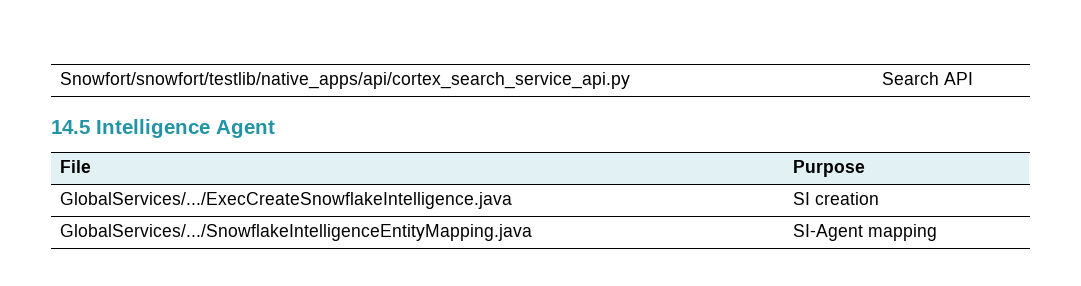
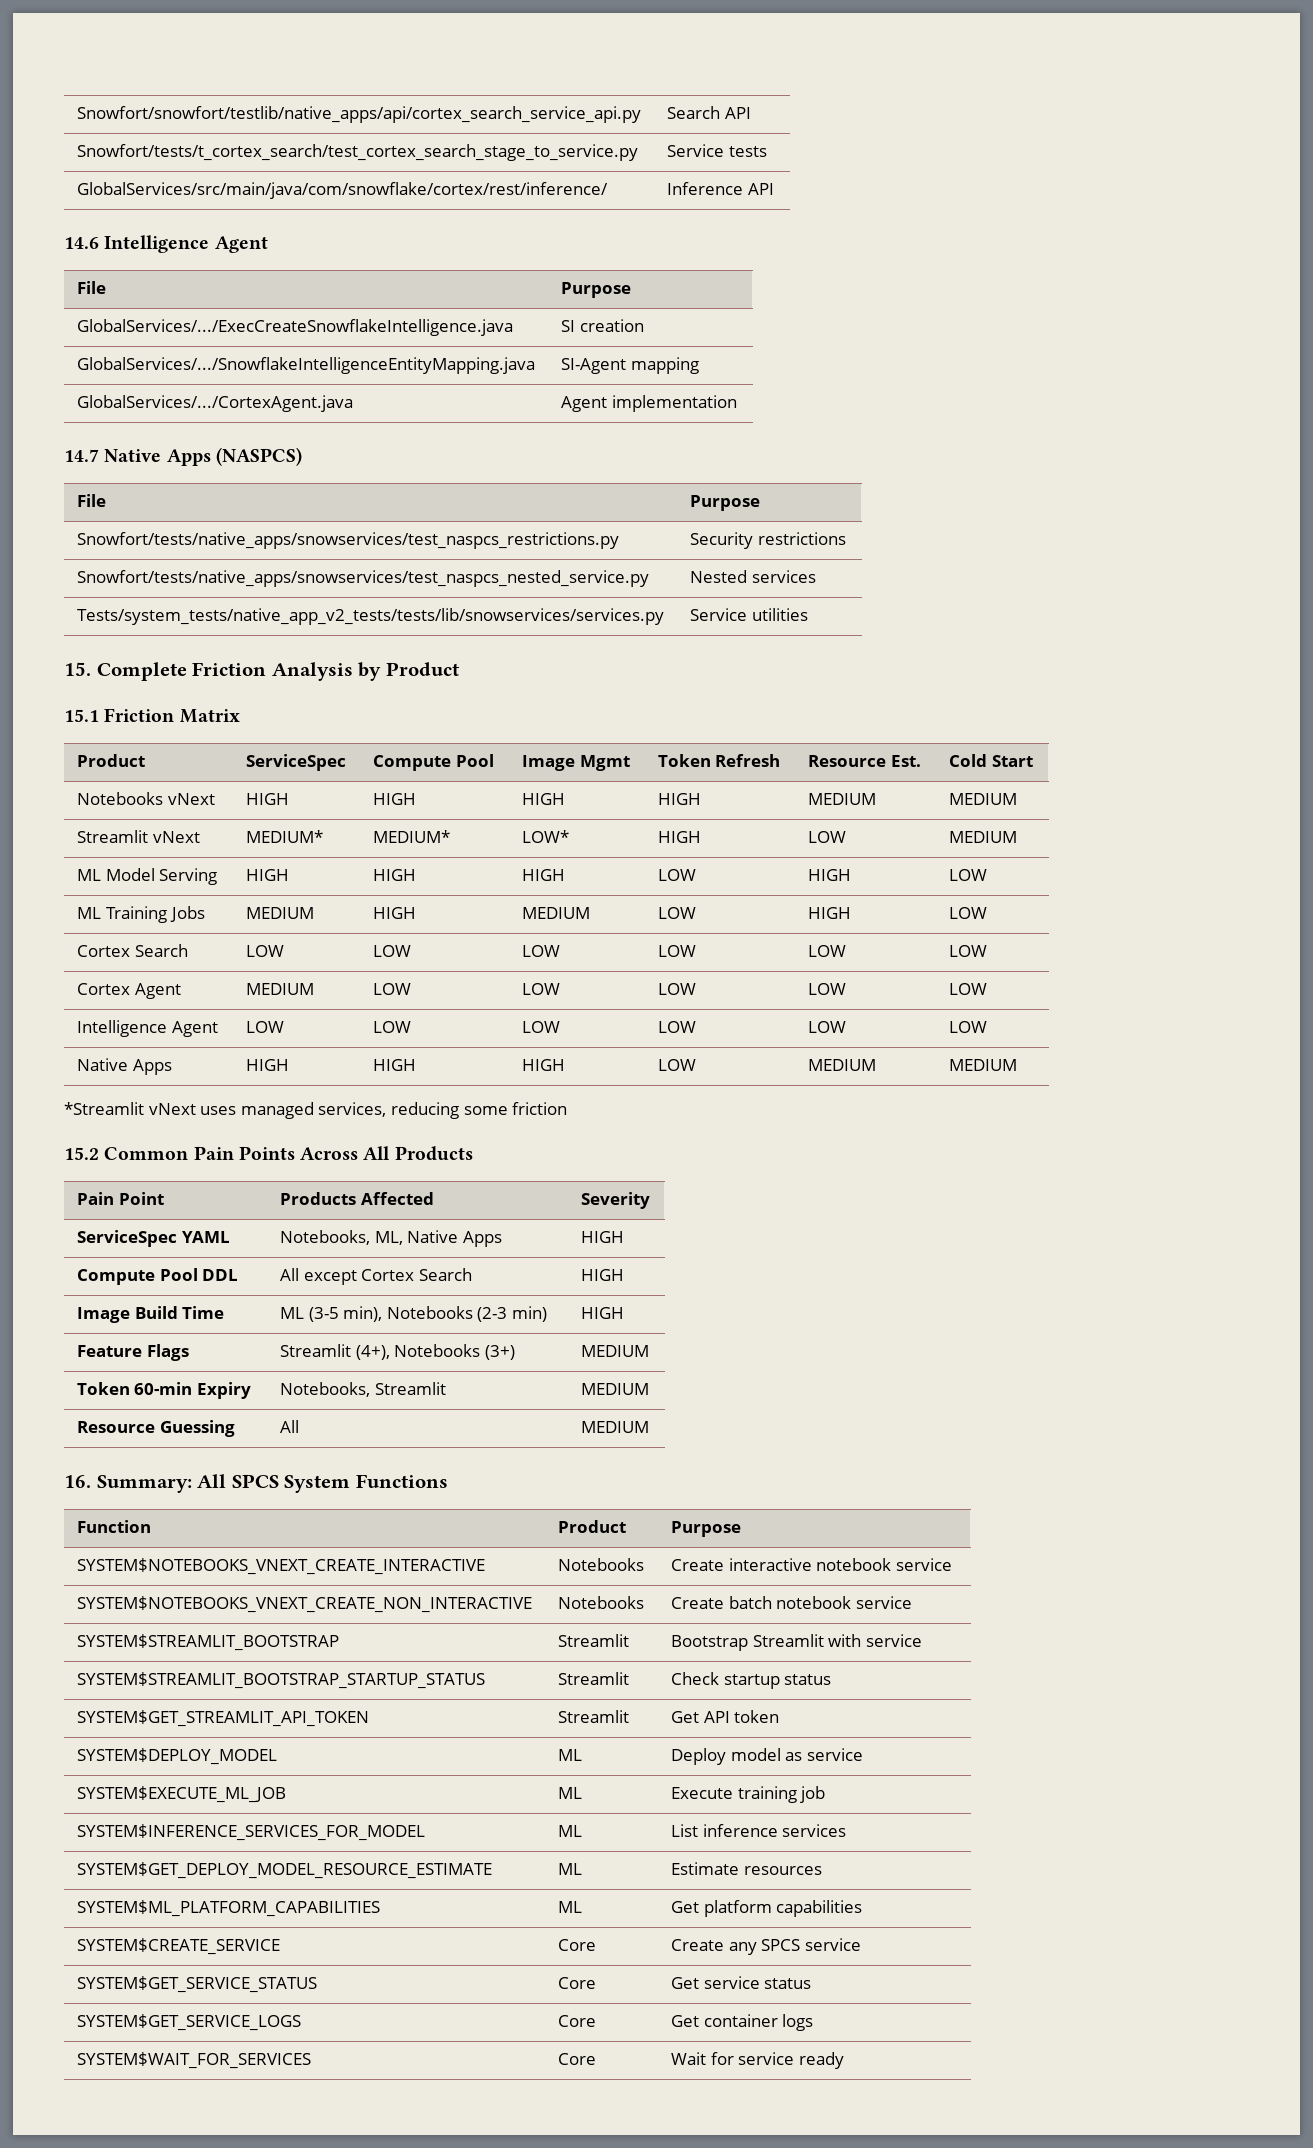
[51,120,90,134] // 14.5 -> [76,144,638,161] [666,144,767,157] [76,182,608,199] [666,182,774,195] [64,237,99,249] // Snowfort/tests/t_cortex_search/test_cortex_search_stage_to_service.py | Service tests // GlobalServices/src/main/java/com/snowflake/cortex/rest/inference/ | Inference API // 14.6
(937, 232) none -> [76,395,353,412] [560,395,737,412] [64,447,302,466] [76,494,106,507] [689,495,760,511] [76,532,619,549] [689,532,846,549] [76,570,649,587] [689,570,816,583] [76,608,664,625] [689,608,808,621] [64,662,459,681] [64,708,240,723] [76,754,145,767] [245,754,346,771] [372,754,494,771] [521,755,630,771] [657,754,781,767] [807,755,921,767] [948,754,1033,767] [76,792,215,805] [245,793,289,805] [372,793,416,805] [521,793,565,805] [657,793,701,805] [807,793,876,805] [948,793,1017,805] [76,830,200,843] [245,830,323,843] [372,830,450,843] [521,830,569,843] [657,831,701,843] [807,831,846,843] [948,831,1017,843] [76,868,218,885] [245,869,289,881] [372,869,416,881] [521,869,565,881] [657,869,696,881] [807,869,851,881] [948,869,987,881] [76,906,206,923] [245,907,314,919] [372,907,416,919] [521,907,590,919] [657,907,696,919] [807,907,851,919] [948,907,987,919] [76,944,188,957] [245,945,284,957] [372,945,411,957] [521,945,560,957] [657,945,696,957] [807,945,846,957] [948,945,987,957] [76,983,181,999] [245,983,314,995] [372,983,411,995] [521,983,560,995] [657,983,696,995] [807,983,846,995] [948,983,987,995] [76,1020,218,1037] [245,1021,284,1033] [372,1021,411,1033] [521,1021,560,1033] [657,1021,696,1033] [807,1021,846,1033] [948,1021,987,1033] [76,1058,172,1075] [245,1059,289,1071] [372,1059,416,1071] [521,1059,565,1071] [657,1059,696,1071] [807,1059,876,1071] [948,1059,1017,1071] [64,1102,568,1119] [64,1146,473,1161] [76,1192,164,1205] [279,1192,434,1205] [580,1192,650,1209] [76,1230,231,1247] [279,1230,502,1247] [580,1231,624,1243] [76,1268,239,1285] [279,1268,472,1285] [580,1269,624,1281] [76,1306,225,1323] [279,1306,547,1322] [580,1307,624,1319] [76,1344,189,1361] [279,1344,515,1360] [580,1345,649,1357] [76,1382,252,1399] [279,1382,446,1397] [580,1383,649,1395] [76,1420,235,1437] [279,1420,299,1433] [580,1421,649,1433] [64,1474,448,1493] [76,1520,151,1533] [557,1520,626,1533] [670,1521,741,1537] [76,1558,485,1575] [557,1558,644,1571] [670,1558,952,1571] [76,1596,532,1613] [557,1596,644,1609] [670,1596,912,1609] [76,1634,339,1651] [557,1634,629,1647] [670,1634,922,1651] [76,1672,485,1689] [557,1672,629,1685] [670,1672,832,1689] [76,1710,369,1727] [557,1710,629,1723] [670,1710,780,1723] [76,1748,277,1765] [557,1749,582,1761] [670,1748,863,1765] [76,1786,286,1803] [557,1787,582,1799] [670,1786,826,1803] [76,1824,425,1841] [557,1825,582,1837] [670,1824,847,1837] [76,1862,492,1879] [557,1863,582,1875] [670,1862,822,1875] [76,1900,380,1917] [557,1901,582,1913] [670,1900,863,1917] [76,1938,280,1955] [557,1939,596,1951] [670,1938,861,1955] [76,1976,317,1993] [557,1977,596,1989] [670,1976,812,1989] [76,2014,301,2031] [557,2015,596,2027] [670,2014,814,2031] [76,2052,311,2069] [557,2053,596,2065] [670,2052,844,2069] // GlobalServices/.../CortexAgent.java | Agent implementation // 14.7 Native Apps (NASPCS) // File | Purpose // Snowfort/tests/native_apps/snowservices/test_naspcs_restrictions.py | Security restrictions // Snowfort/tests/native_apps/snowservices/test_naspcs_nested_service.py | Nested services // Tests/system_tests/native_app_v2_tests/tests/lib/snowservices/services.py | Service utilities // 15. Complete Friction Analysis by Product // 15.1 Friction Matrix // Product | ServiceSpec | Compute Pool | Image Mgmt | Token Refresh | Resource Est. | Cold Start // Notebooks vNext | HIGH | HIGH | HIGH | HIGH | MEDIUM | MEDIUM // Streamlit vNext | MEDIUM* | MEDIUM* | LOW* | HIGH | LOW | MEDIUM // ML Model Serving | HIGH | HIGH | HIGH | LOW | HIGH | LOW // ML Training Jobs | MEDIUM | HIGH | MEDIUM | LOW | HIGH | LOW // Cortex Search | LOW | LOW | LOW | LOW | LOW | LOW // Cortex Agent | MEDIUM | LOW | LOW | LOW | LOW | LOW // Intelligence Agent | LOW | LOW | LOW | LOW | LOW | LOW // Native Apps | HIGH | HIGH | HIGH | LOW | MEDIUM | MEDIUM // *Streamlit vNext uses managed services, reducing some friction // 15.2 Common Pain Points Across All Products // Pain Point | Products Affected | Severity // ServiceSpec YAML | Notebooks, ML, Native Apps | HIGH // Compute Pool DDL | All except Cortex Search | HIGH // Image Build Time | ML (3-5 min), Notebooks (2-3 min) | HIGH // Feature Flags | Streamlit (4+), Notebooks (3+) | MEDIUM // Token 60-min Expiry | Notebooks, Streamlit | MEDIUM // Resource Guessing | All | MEDIUM // 16. Summary: All SPCS System Functions // Function | Product | Purpose // SYSTEM$NOTEBOOKS_VNEXT_CREATE_INTERACTIVE | Notebooks | Create interactive notebook service // SYSTEM$NOTEBOOKS_VNEXT_CREATE_NON_INTERACTIVE | Notebooks | Create batch notebook service // SYSTEM$STREAMLIT_BOOTSTRAP | Streamlit | Bootstrap Streamlit with service // SYSTEM$STREAMLIT_BOOTSTRAP_STARTUP_STATUS | Streamlit | Check startup status // SYSTEM$GET_STREAMLIT_API_TOKEN | Streamlit | Get API token // SYSTEM$DEPLOY_MODEL | ML | Deploy model as service // SYSTEM$EXECUTE_ML_JOB | ML | Execute training job // SYSTEM$INFERENCE_SERVICES_FOR_MODEL | ML | List inference services // SYSTEM$GET_DEPLOY_MODEL_RESOURCE_ESTIMATE | ML | Estimate resources // SYSTEM$ML_PLATFORM_CAPABILITIES | ML | Get platform capabilities // SYSTEM$CREATE_SERVICE | Core | Create any SPCS service // SYSTEM$GET_SERVICE_STATUS | Core | Get service status // SYSTEM$GET_SERVICE_LOGS | Core | Get container logs // SYSTEM$WAIT_FOR_SERVICES | Core | Wait for service ready

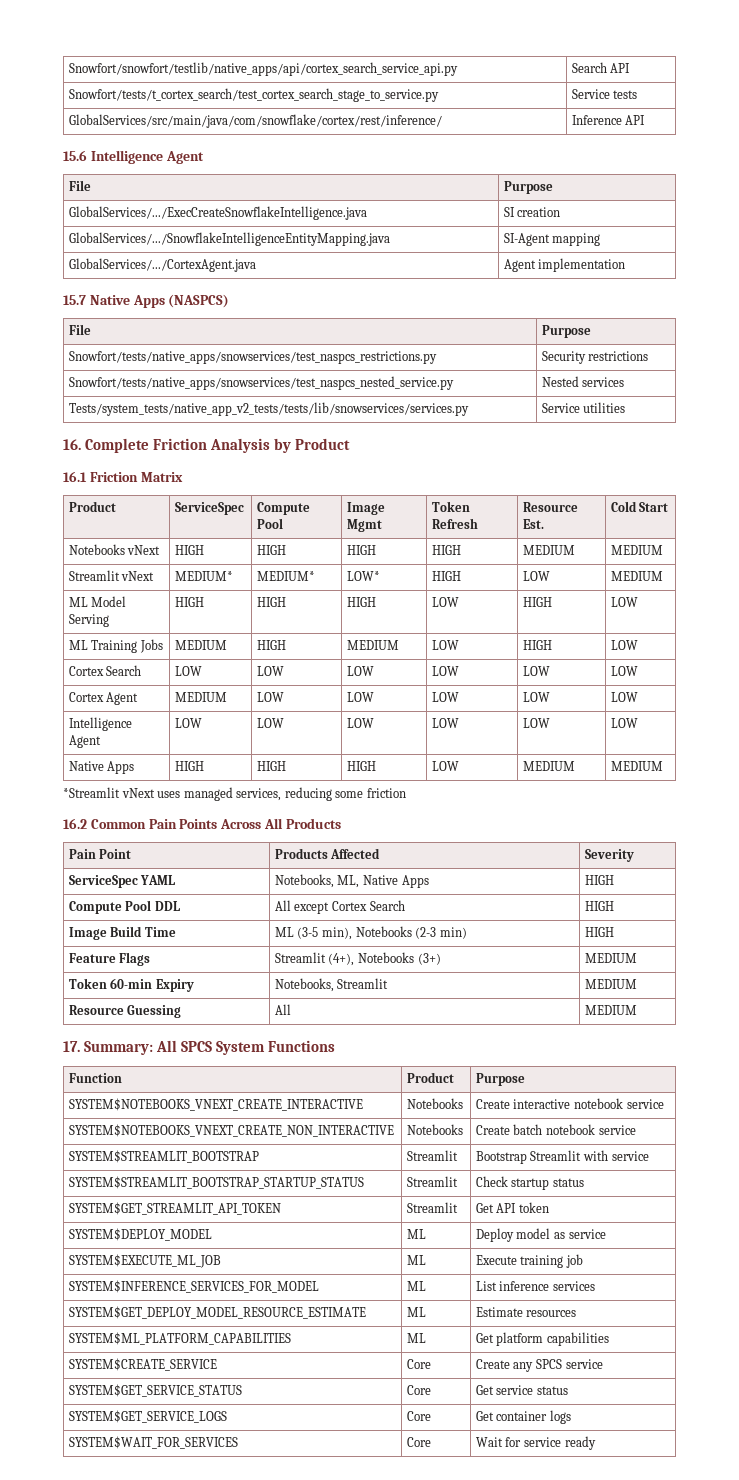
[64,237,99,249] 14.6 -> [63,150,87,161] 15.6
[64,449,99,462] 14.7 -> [63,295,86,305] 15.7
[64,662,91,676] 15. -> [63,439,81,450] 16.
[64,709,99,722] 15.1 -> [63,471,87,482] 16.1
[64,1147,99,1160] 15.2 -> [63,818,87,829] 16.2
[64,1475,91,1488] 16. -> [63,1041,80,1052] 17.

